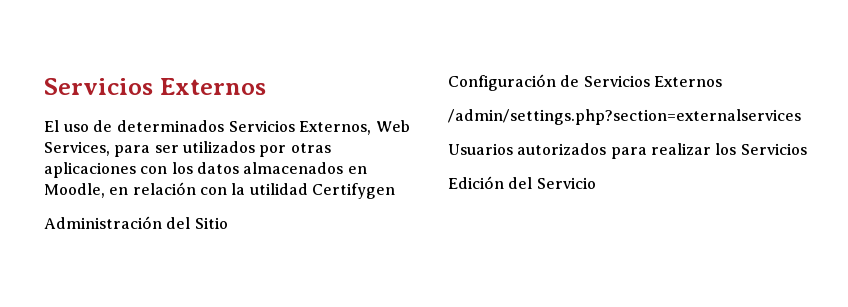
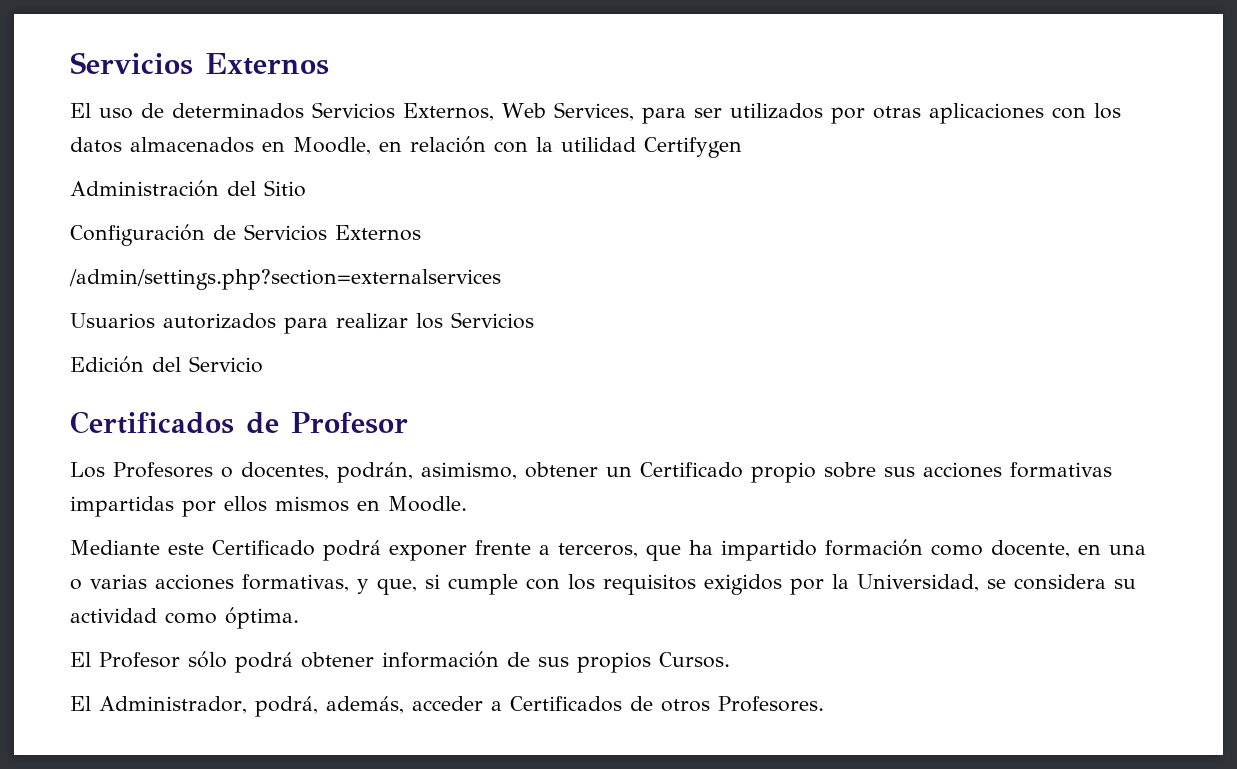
(596, 183) none -> [70,411,408,434] [70,462,1112,483] [70,496,467,517] [70,539,1146,561] [70,574,1136,595] [70,607,299,629] [70,651,730,673] [70,696,824,717] // Certificados de Profesor // Los Profesores o docentes, podrán, asimismo, obtener un Certificado propio sobre sus acciones formativas impartidas por ellos mismos en Moodle. // Mediante este Certificado podrá exponer frente a terceros, que ha impartido formación como docente, en una o varias acciones formativas, y que, si cumple con los requisitos exigidos por la Universidad, se considera su actividad como óptima. // El Profesor sólo podrá obtener información de sus propios Cursos. // El Administrador, podrá, además, acceder a Certificados de otros Profesores.

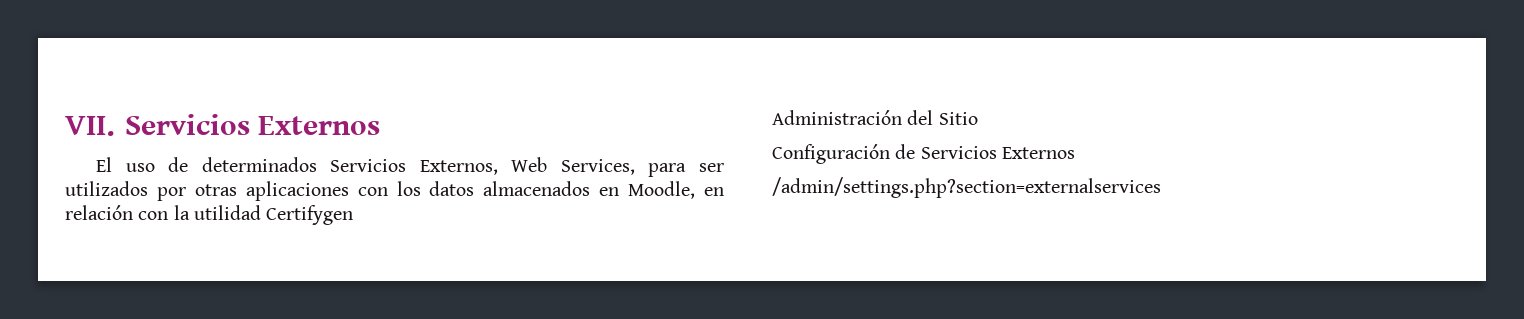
(70, 63) none -> [65,116,115,136] VII.
[70,312,534,334] [70,356,263,373] [70,411,408,434] [70,462,1112,483] [70,496,467,517] [70,539,1146,561] [70,574,1136,595] [70,607,299,629] [70,651,730,673] [70,696,824,717] // Usuarios autorizados para realizar los Servicios // Edición del Servicio // Certificados de Profesor // Los Profesores o docentes, podrán, asimismo, obtener un Certificado propio sobre sus acciones formativas impartidas por ellos mismos en Moodle. // Mediante este Certificado podrá exponer frente a terceros, que ha impartido formación como docente, en una o varias acciones formativas, y que, si cumple con los requisitos exigidos por la Universidad, se considera su actividad como óptima. // El Profesor sólo podrá obtener información de sus propios Cursos. // El Administrador, podrá, además, acceder a Certificados de otros Profesores. -> (1161, 187) none

